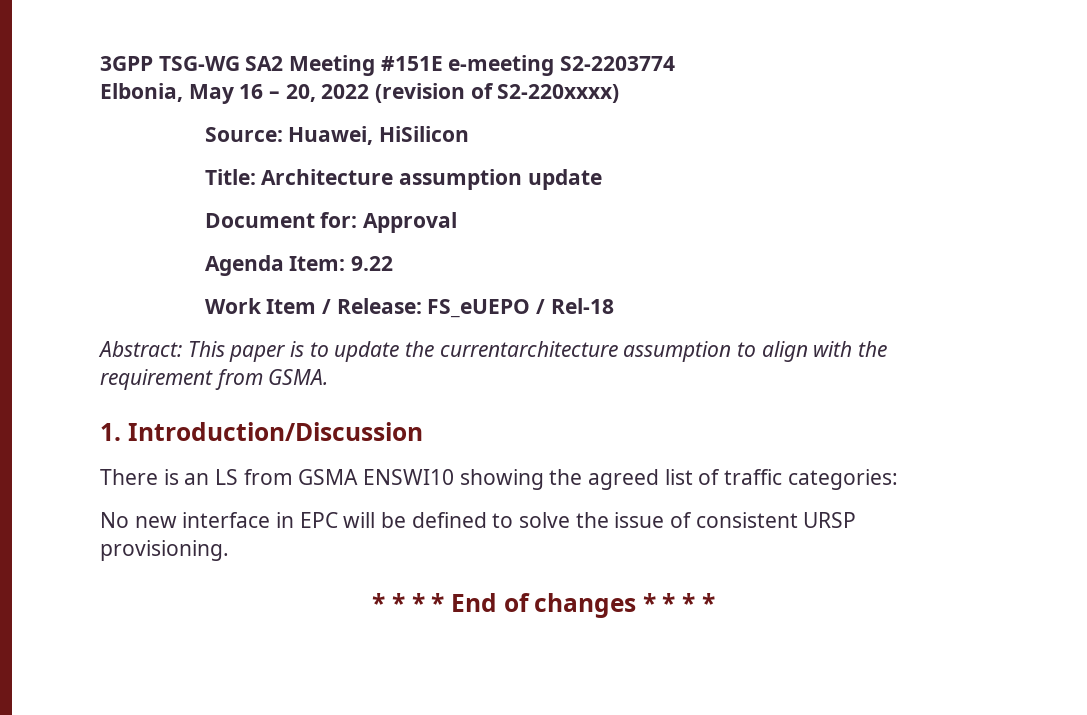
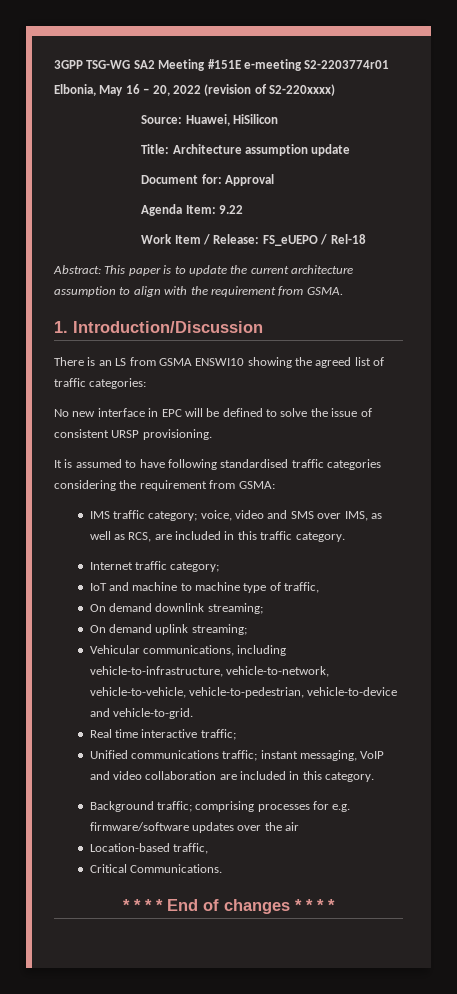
[560,56,676,71] S2-2203774 -> [304,60,390,69] S2-2203774r01
[439,341,618,357] currentarchitecture -> [250,265,353,274] current architecture
(229, 550) none -> [54,459,381,470] [54,480,275,491] [89,510,382,521] [89,531,345,542] [89,561,220,572] [89,582,320,593] [89,603,263,614] [89,624,247,635] [89,645,287,656] [89,666,329,677] [89,687,398,698] [89,708,193,719] [89,729,236,740] [89,750,385,761] [89,771,375,782] [89,801,351,812] [89,822,300,833] [89,843,208,854] [89,864,222,873] // It is assumed to have following standardised traffic categories considering the requirement from GSMA: // IMS traffic category; voice, video and SMS over IMS, as well as RCS, are included in this traffic category. // Internet traffic category; // IoT and machine to machine type of traffic, // On demand downlink streaming; // On demand uplink streaming; // Vehicular communications, including vehicle-to-infrastructure, vehicle-to-network, vehicle-to-vehicle, vehicle-to-pedestrian, vehicle-to-device and vehicle-to-grid. // Real time interactive traffic; // Unified communications traffic; instant messaging, VoIP and video collaboration are included in this category. // Background traffic; comprising processes for e.g. firmware/software updates over the air // Location-based traffic, // Critical Communications.

